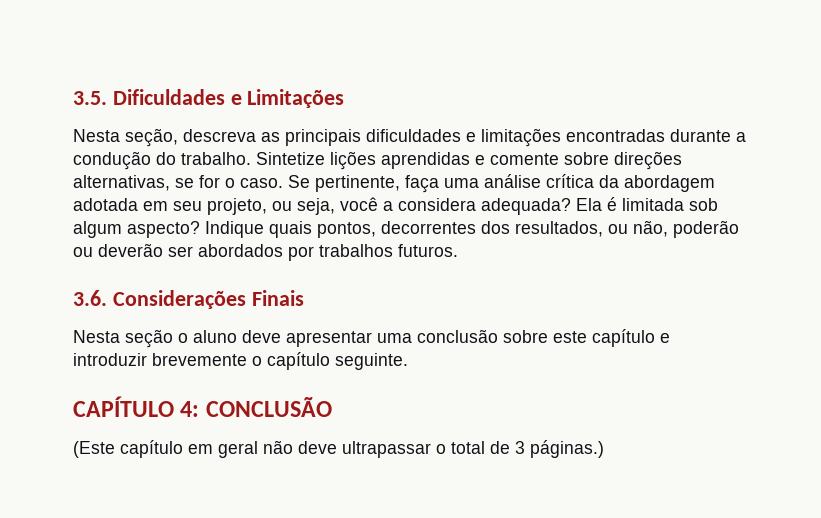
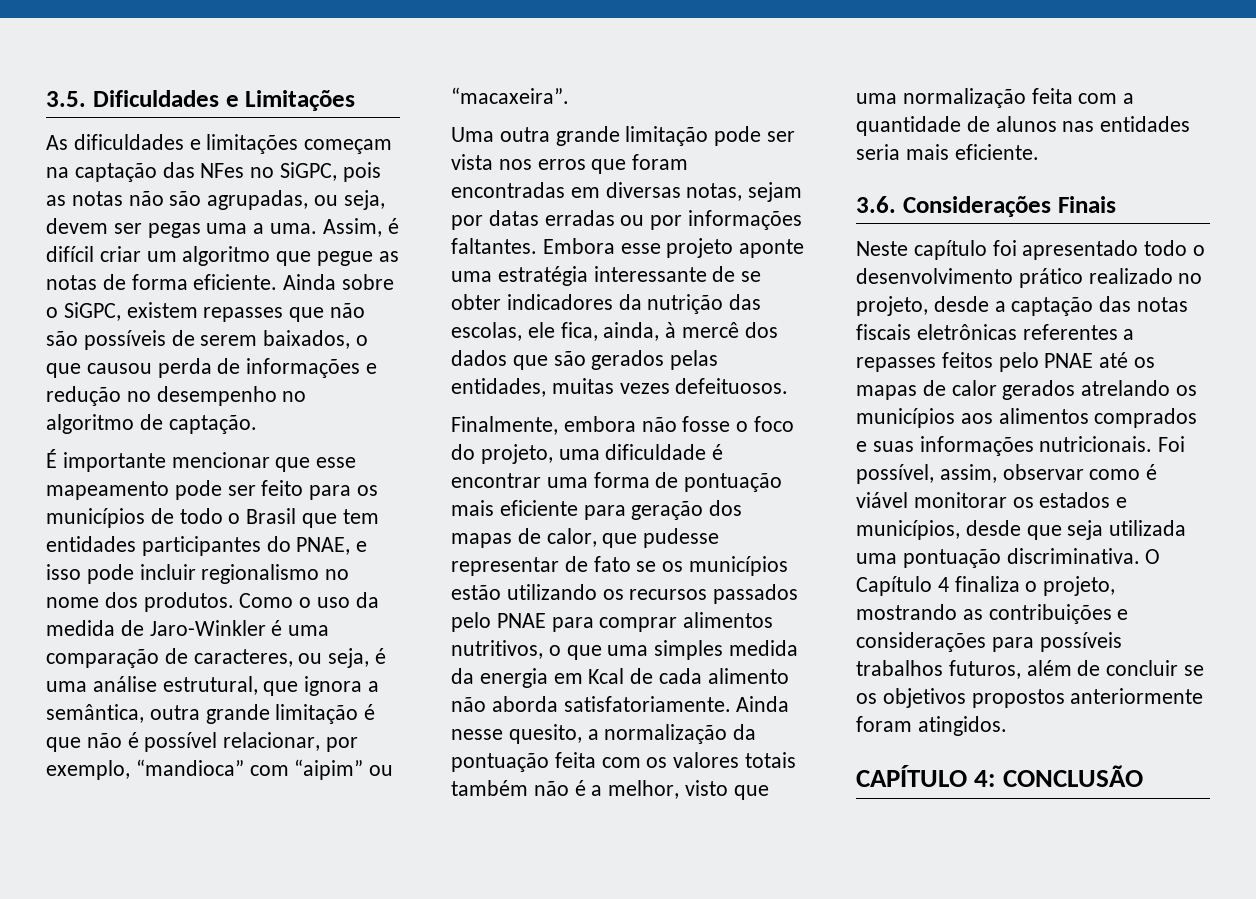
[73,128,746,147] [73,151,682,170] [73,174,715,193] [73,197,718,215] [73,220,739,238] [73,243,458,261] [73,290,304,309] [73,329,670,348] [73,352,408,370] [73,396,332,417] [73,440,604,458] Nesta seção, descreva as principais dificuldades e limitações encontradas durante a condução do trabalho. Sintetize lições aprendidas e comente sobre direções alternativas, se for o caso. Se pertinente, faça uma análise crítica da abordagem adotada em seu projeto, ou seja, você a considera adequada? Ela é limitada sob algum aspecto? Indique quais pontos, decorrentes dos resultados, ou não, poderão ou deverão ser abordados por trabalhos futuros. // 3.6. Considerações Finais // Nesta seção o aluno deve apresentar uma conclusão sobre este capítulo e introduzir brevemente o capítulo seguinte. // CAPÍTULO 4: CONCLUSÃO // (Este capítulo em geral não deve ultrapassar o total de 3 páginas.) -> [46,134,393,154] [46,162,381,182] [46,190,385,210] [46,218,399,238] [46,246,399,266] [46,274,395,290] [46,302,366,322] [46,330,369,350] [46,358,378,378] [46,386,307,406] [46,414,257,434] [46,449,357,472] [46,480,379,500] [46,508,379,528] [46,536,368,556] [46,564,350,584] [46,592,379,612] [46,620,330,636] [46,648,387,668] [46,676,380,696] [46,704,376,724] [46,732,359,752] [46,759,394,780] [451,87,569,104] [451,126,796,146] [451,154,689,174] [451,182,803,202] [451,210,803,230] [451,238,805,258] [451,266,762,286] [451,294,762,314] [451,322,778,341] [451,350,719,370] [451,378,789,397] [451,416,795,435] [451,444,724,464] [451,472,783,492] [451,500,743,520] [451,528,720,548] [451,556,789,576] [451,584,799,604] [451,612,774,632] [451,640,799,660] [451,668,789,688] [451,696,790,712] [451,724,757,744] [451,752,797,772] [451,780,769,800] [856,88,1135,108] [856,116,1191,136] [856,144,1039,160] [856,196,1116,217] [856,240,1206,260] [856,268,1203,288] [856,296,1189,316] [856,324,1135,340] [856,352,1156,372] [856,380,1198,400] [856,408,1198,428] [856,436,1186,456] [856,464,1158,484] [856,492,1128,508] [856,520,1187,540] [856,548,1161,568] [856,576,1116,596] [856,604,1129,624] [856,632,1122,652] [856,660,1205,679] [856,688,1204,708] [856,716,1007,736] [856,765,1143,787] As dificuldades e limitações começam na captação das NFes no SiGPC, pois as notas não são agrupadas, ou seja, devem ser pegas uma a uma. Assim, é difícil criar um algoritmo que pegue as notas de forma eficiente. Ainda sobre o SiGPC, existem repasses que não são possíveis de serem baixados, o que causou perda de informações e redução no desempenho no algoritmo de captação. // É importante mencionar que esse mapeamento pode ser feito para os municípios de todo o Brasil que tem entidades participantes do PNAE, e isso pode incluir regionalismo no nome dos produtos. Como o uso da medida de Jaro-Winkler é uma comparação de caracteres, ou seja, é uma análise estrutural, que ignora a semântica, outra grande limitação é que não é possível relacionar, por exemplo, “mandioca” com “aipim” ou “macaxeira”. // Uma outra grande limitação pode ser vista nos erros que foram encontradas em diversas notas, sejam por datas erradas ou por informações faltantes. Embora esse projeto aponte uma estratégia interessante de se obter indicadores da nutrição das escolas, ele fica, ainda, à mercê dos dados que são gerados pelas entidades, muitas vezes defeituosos. // Finalmente, embora não fosse o foco do projeto, uma dificuldade é encontrar uma forma de pontuação mais eficiente para geração dos mapas de calor, que pudesse representar de fato se os municípios estão utilizando os recursos passados pelo PNAE para comprar alimentos nutritivos, o que uma simples medida da energia em Kcal de cada alimento não aborda satisfatoriamente. Ainda nesse quesito, a normalização da pontuação feita com os valores totais também não é a melhor, visto que uma normalização feita com a quantidade de alunos nas entidades seria mais eficiente. // 3.6. Considerações Finais // Neste capítulo foi apresentado todo o desenvolvimento prático realizado no projeto, desde a captação das notas fiscais eletrônicas referentes a repasses feitos pelo PNAE até os mapas de calor gerados atrelando os municípios aos alimentos comprados e suas informações nutricionais. Foi possível, assim, observar como é viável monitorar os estados e municípios, desde que seja utilizada uma pontuação discriminativa. O Capítulo 4 finaliza o projeto, mostrando as contribuições e considerações para possíveis trabalhos futuros, além de concluir se os objetivos propostos anteriormente foram atingidos. // CAPÍTULO 4: CONCLUSÃO

